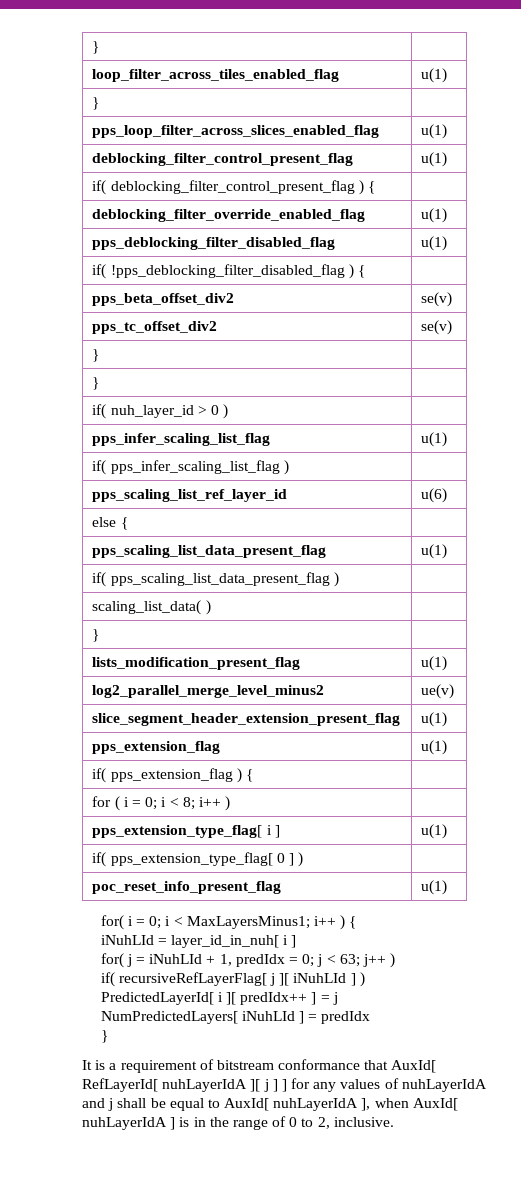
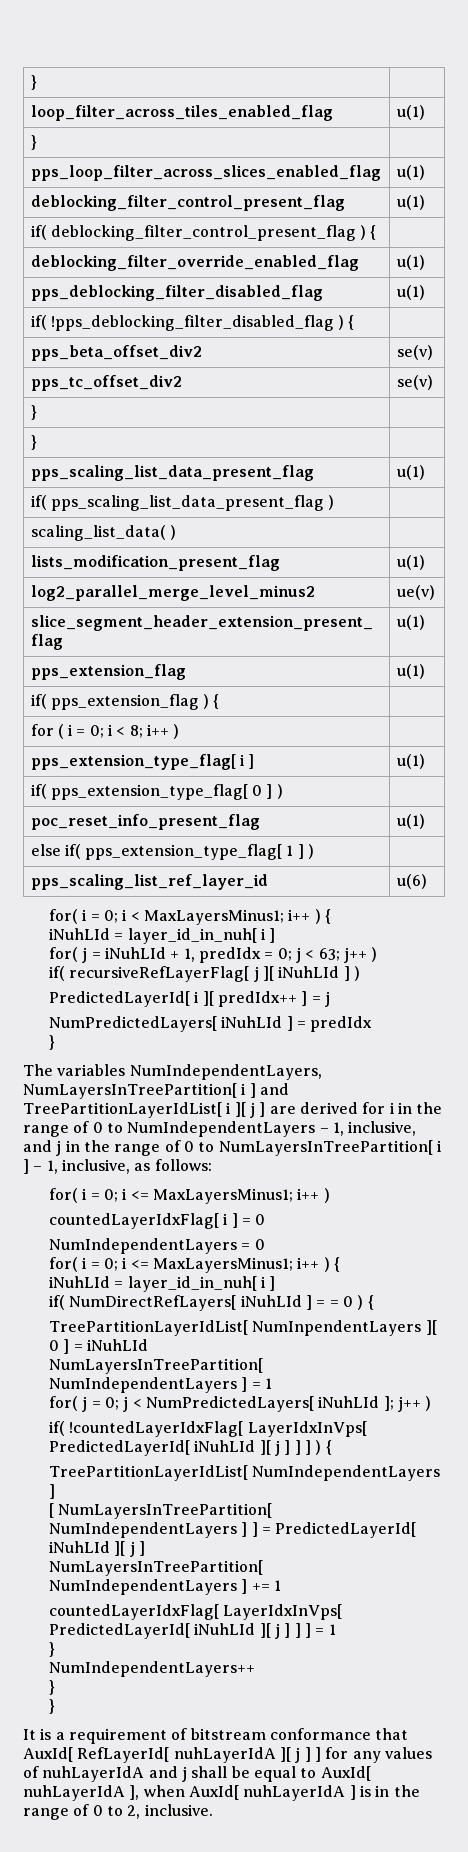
[92,404,229,419] [92,433,271,446] [421,432,448,447] [92,460,289,475] [92,489,288,502] [421,488,448,503] [92,517,128,530] // if( nuh_layer_id > 0 ) | // pps_infer_scaling_list_flag | u(1) // if( pps_infer_scaling_list_flag ) | // pps_scaling_list_ref_layer_id | u(6) // else { | -> (37, 442) none
[92,629,100,642] // } | -> (176, 532) none
(448, 887) none -> [30,844,315,860] [30,874,268,890] [396,874,427,889] // else if( pps_extension_type_flag[ 1 ] ) | // pps_scaling_list_ref_layer_id | u(6)
(108, 1036) none -> [23,1064,322,1080] [23,1083,289,1099] [23,1102,443,1118] [23,1121,417,1137] [23,1140,442,1156] [23,1159,212,1174] [49,1188,330,1204] [49,1213,266,1229] [49,1238,265,1254] [49,1257,341,1273] [49,1276,276,1292] [49,1295,374,1311] [49,1320,437,1336] [49,1339,149,1354] [49,1358,264,1374] [49,1377,273,1393] [49,1396,432,1412] [49,1421,367,1437] [49,1440,332,1456] [49,1465,441,1481] [49,1484,56,1499] [49,1503,273,1519] [49,1522,417,1538] [49,1541,146,1557] [49,1560,264,1576] [49,1579,282,1595] [49,1604,343,1620] [49,1623,336,1639] [49,1642,56,1657] [49,1661,256,1677] [49,1680,56,1695] [49,1699,56,1714] // The variables NumIndependentLayers, NumLayersInTreePartition[ i ] and TreePartitionLayerIdList[ i ][ j ] are derived for i in the range of 0 to NumIndependentLayers – 1, inclusive, and j in the range of 0 to NumLayersInTreePartition[ i ] – 1, inclusive, as follows: // for( i = 0; i <= MaxLayersMinus1; i++ ) // countedLayerIdxFlag[ i ] = 0 // NumIndependentLayers = 0 // for( i = 0; i <= MaxLayersMinus1; i++ ) { // iNuhLId = layer_id_in_nuh[ i ] // if( NumDirectRefLayers[ iNuhLId ] = = 0 ) { // TreePartitionLayerIdList[ NumInpendentLayers ][ 0 ] = iNuhLId // NumLayersInTreePartition[ NumIndependentLayers ] = 1 // for( j = 0; j < NumPredictedLayers[ iNuhLId ]; j++ ) // if( !countedLayerIdxFlag[ LayerIdxInVps[ PredictedLayerId[ iNuhLId ][ j ] ] ] ) { // TreePartitionLayerIdList[ NumIndependentLayers ] // [ NumLayersInTreePartition[ NumIndependentLayers ] ] = PredictedLayerId[ iNuhLId ][ j ] // NumLayersInTreePartition[ NumIndependentLayers ] += 1 // countedLayerIdxFlag[ LayerIdxInVps[ PredictedLayerId[ iNuhLId ][ j ] ] ] = 1 // } // NumIndependentLayers++ // } // }

